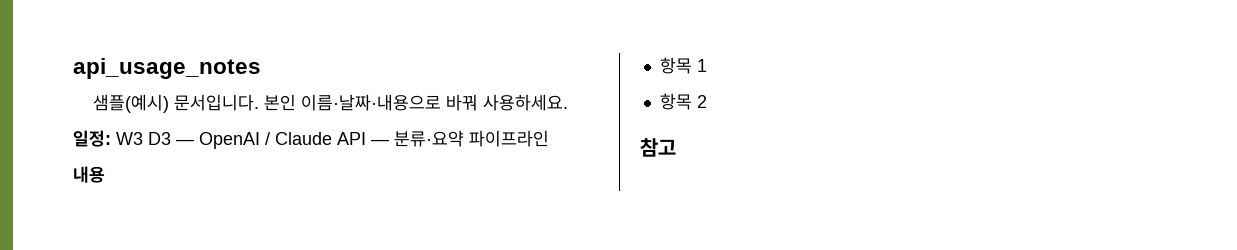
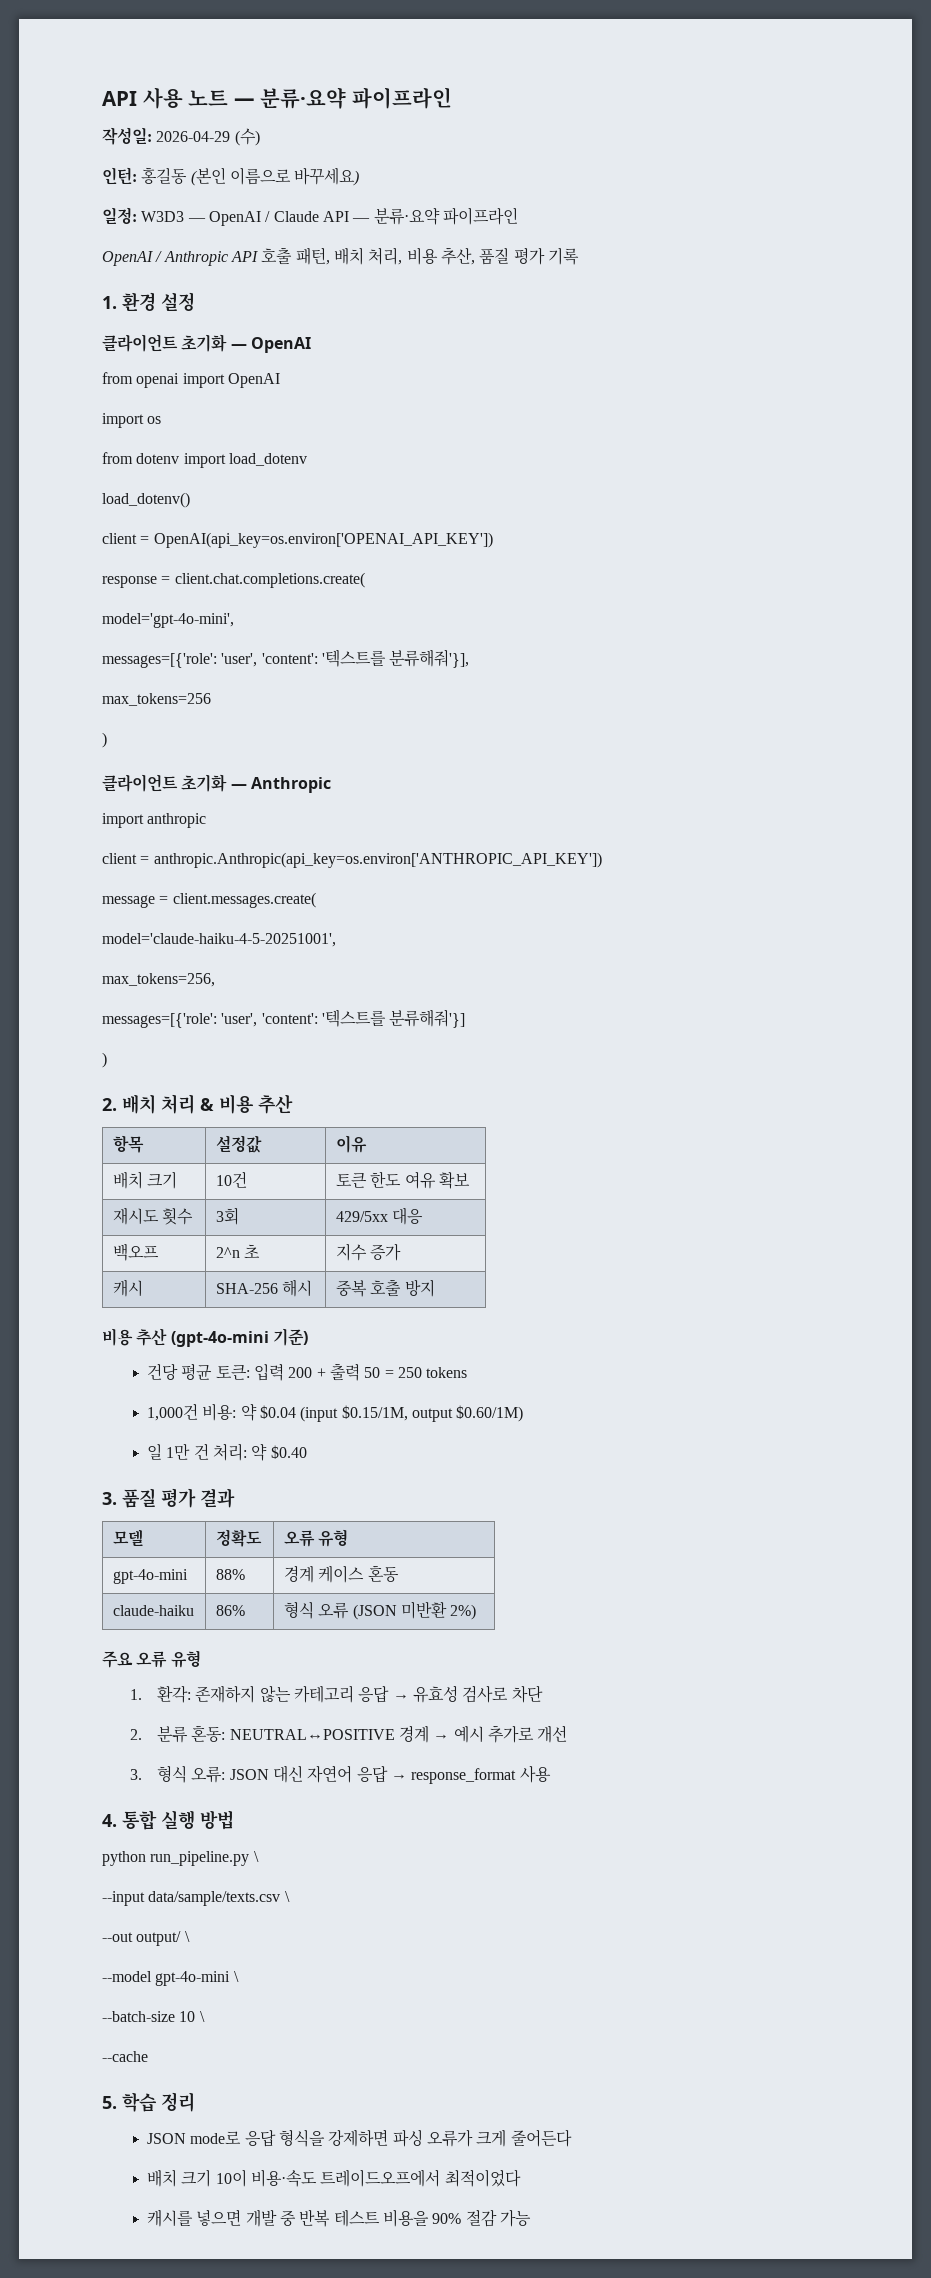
[73,58,261,79] [93,94,569,113] api_usage_notes // 샘플(예시) 문서입니다. 본인 이름·날짜·내용으로 바꿔 사용하세요. -> [102,87,452,109] [102,127,260,146] [102,167,360,186] API 사용 노트 — 분류·요약 파이프라인 // 작성일: 2026-04-29 (수) // 인턴: 홍길동 (본인 이름으로 바꾸세요)
[116,132,171,145] W3 D3 -> [141,211,185,222] W3D3
[73,166,105,183] [659,57,707,74] [659,93,707,110] [640,138,676,157] 내용 // 항목 1 // 항목 2 // 참고 -> [102,247,579,266] [102,292,195,311] [102,334,311,353] [102,372,280,388] [102,413,162,428] [102,452,307,468] [102,492,190,508] [102,532,493,548] [102,572,365,588] [102,613,234,628] [102,649,470,668] [102,693,211,706] [102,732,107,748] [102,774,331,793] [102,813,207,828] [102,852,602,868] [102,892,316,908] [102,933,336,947] [102,973,215,987] [102,1009,466,1028] [102,1052,107,1068] [102,1094,293,1114] [112,1135,144,1153] [215,1135,262,1153] [335,1135,367,1153] [112,1171,178,1189] [215,1171,247,1188] [335,1171,470,1189] [112,1207,194,1225] [215,1207,239,1225] [335,1207,424,1225] [112,1243,159,1261] [215,1244,261,1259] [335,1243,402,1261] [112,1279,143,1297] [215,1279,313,1297] [335,1279,435,1297] [102,1328,308,1347] [147,1363,468,1381] [147,1403,524,1422] [147,1443,307,1461] [102,1488,235,1508] [112,1529,143,1546] [215,1529,262,1547] [283,1529,349,1547] [112,1569,188,1584] [215,1569,245,1580] [283,1565,399,1583] [112,1605,194,1616] [215,1605,245,1616] [283,1601,477,1620] [102,1650,201,1668] [129,1685,543,1703] [129,1725,568,1743] [129,1765,551,1784] [102,1810,234,1830] [102,1851,259,1866] [102,1891,290,1906] [102,1931,190,1946] [102,1971,239,1986] [102,2011,205,2022] [102,2051,148,2062] [102,2092,195,2112] [147,2129,572,2147] [147,2169,521,2187] [147,2209,532,2227] OpenAI / Anthropic API 호출 패턴, 배치 처리, 비용 추산, 품질 평가 기록 // 1. 환경 설정 // 클라이언트 초기화 — OpenAI // from openai import OpenAI // import os // from dotenv import load_dotenv // load_dotenv() // client = OpenAI(api_key=os.environ['OPENAI_API_KEY']) // response = client.chat.completions.create( // model='gpt-4o-mini', // messages=[{'role': 'user', 'content': '텍스트를 분류해줘'}], // max_tokens=256 // ) // 클라이언트 초기화 — Anthropic // import anthropic // client = anthropic.Anthropic(api_key=os.environ['ANTHROPIC_API_KEY']) // message = client.messages.create( // model='claude-haiku-4-5-20251001', // max_tokens=256, // messages=[{'role': 'user', 'content': '텍스트를 분류해줘'}] // ) // 2. 배치 처리 & 비용 추산 // 항목 | 설정값 | 이유 // 배치 크기 | 10건 | 토큰 한도 여유 확보 // 재시도 횟수 | 3회 | 429/5xx 대응 // 백오프 | 2^n 초 | 지수 증가 // 캐시 | SHA-256 해시 | 중복 호출 방지 // 비용 추산 (gpt-4o-mini 기준) // 건당 평균 토큰: 입력 200 + 출력 50 = 250 tokens // 1,000건 비용: 약 $0.04 (input $0.15/1M, output $0.60/1M) // 일 1만 건 처리: 약 $0.40 // 3. 품질 평가 결과 // 모델 | 정확도 | 오류 유형 // gpt-4o-mini | 88% | 경계 케이스 혼동 // claude-haiku | 86% | 형식 오류 (JSON 미반환 2%) // 주요 오류 유형 // 1. 환각: 존재하지 않는 카테고리 응답 → 유효성 검사로 차단 // 2. 분류 혼동: NEUTRAL↔POSITIVE 경계 → 예시 추가로 개선 // 3. 형식 오류: JSON 대신 자연어 응답 → response_format 사용 // 4. 통합 실행 방법 // python run_pipeline.py \ // --input data/sample/texts.csv \ // --out output/ \ // --model gpt-4o-mini \ // --batch-size 10 \ // --cache // 5. 학습 정리 // JSON mode로 응답 형식을 강제하면 파싱 오류가 크게 줄어든다 // 배치 크기 10이 비용·속도 트레이드오프에서 최적이었다 // 캐시를 넣으면 개발 중 반복 테스트 비용을 90% 절감 가능

